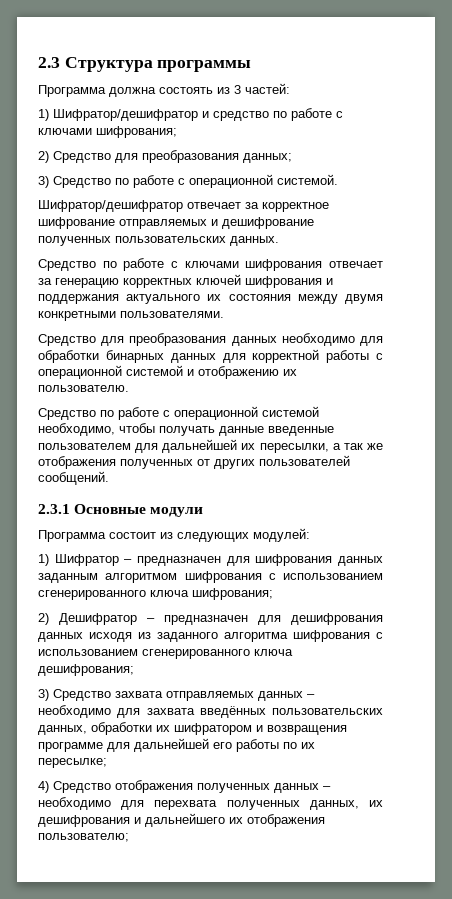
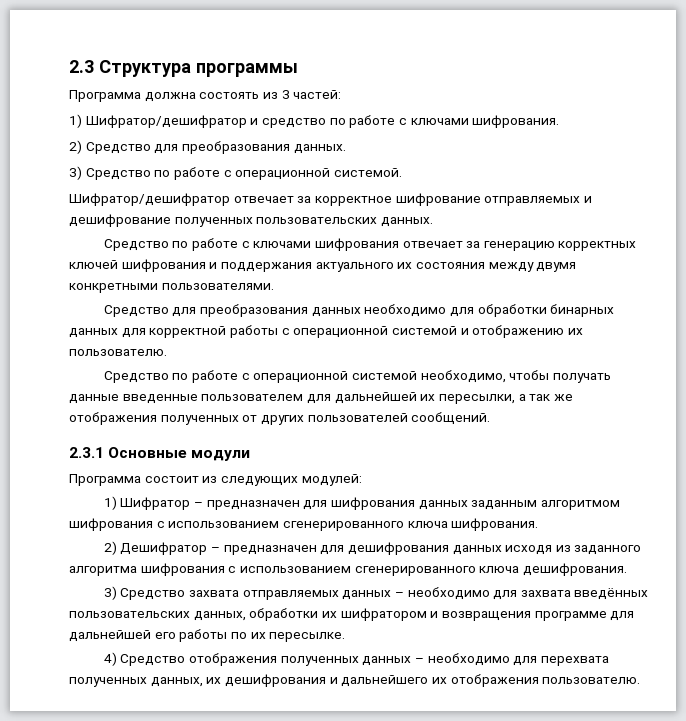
[96,126,177,138] шифрования; -> [472,115,560,128] шифрования.
[243,153,292,163] данных; -> [293,144,346,154] данных.
[192,588,273,600] шифрования; -> [451,518,539,531] шифрования.
[38,664,134,676] дешифрования; -> [522,563,627,576] дешифрования.
[38,758,107,768] пересылке; -> [269,632,346,642] пересылке.
[38,833,129,842] пользователю; -> [542,677,641,684] пользователю.

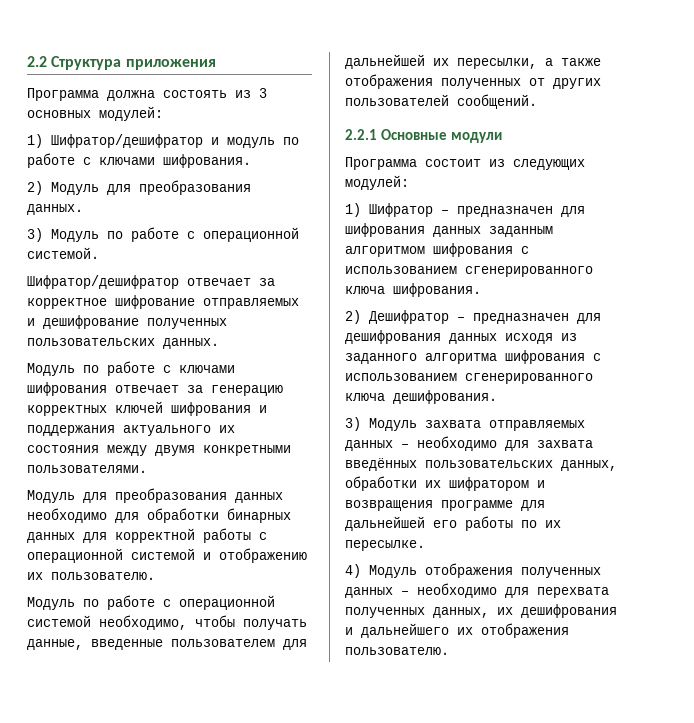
[69,60,298,77] 2.3 Структура программы -> [27,56,216,70] 2.2 Структура приложения
[293,90,342,99] частей: -> [27,106,163,121] основных модулей:
[261,118,326,128] средство -> [227,137,275,148] модуль
[85,142,151,154] Средство -> [51,182,99,195] Модуль
[85,168,151,180] Средство -> [51,229,99,242] Модуль
[103,239,169,251] Средство -> [27,363,75,376] Модуль
[103,305,169,317] Средство -> [27,490,75,503] Модуль
[103,371,169,383] Средство -> [27,597,75,610] Модуль
[69,394,119,404] данные -> [27,639,83,650] данные,
[529,394,573,401] так же -> [561,58,601,66] также
[69,447,104,458] 2.3.1 -> [345,129,377,140] 2.2.1
[120,588,186,600] Средство -> [369,418,417,431] Модуль
[120,654,186,666] Средство -> [369,565,417,578] Модуль

